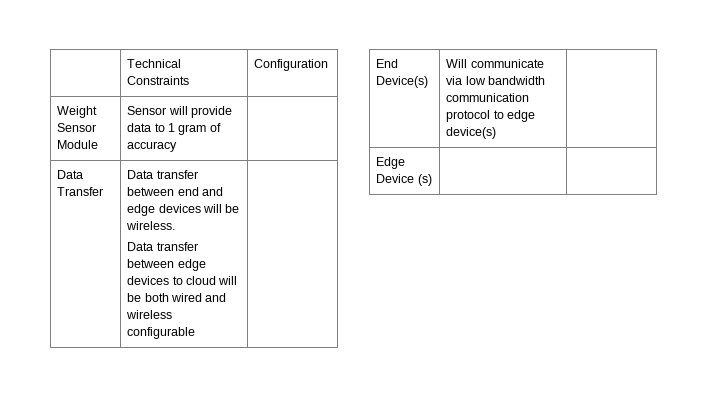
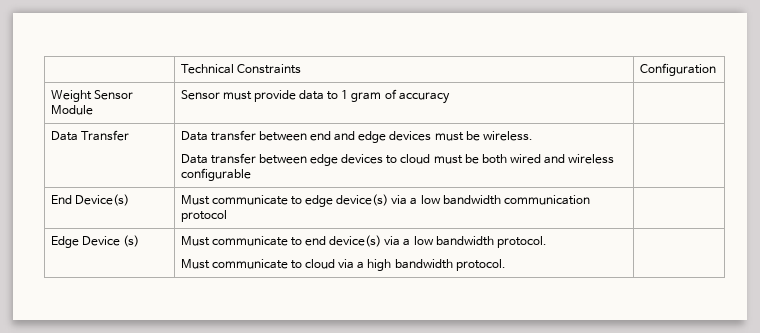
[168,106,188,115] will -> [222,91,252,100] must
[202,204,222,213] will -> [434,132,464,141] must
[218,276,238,285] will -> [433,155,463,164] must
[446,59,544,68] [446,76,463,85] Will communicate via -> [180,194,418,207] Must communicate to edge device(s) via a
[493,110,535,122] [446,127,497,139] to edge device(s) -> (227, 216) none
(432, 180) none -> [180,235,547,248] [180,259,506,271] Must communicate to end device(s) via a low bandwidth protocol. // Must communicate to cloud via a high bandwidth protocol.

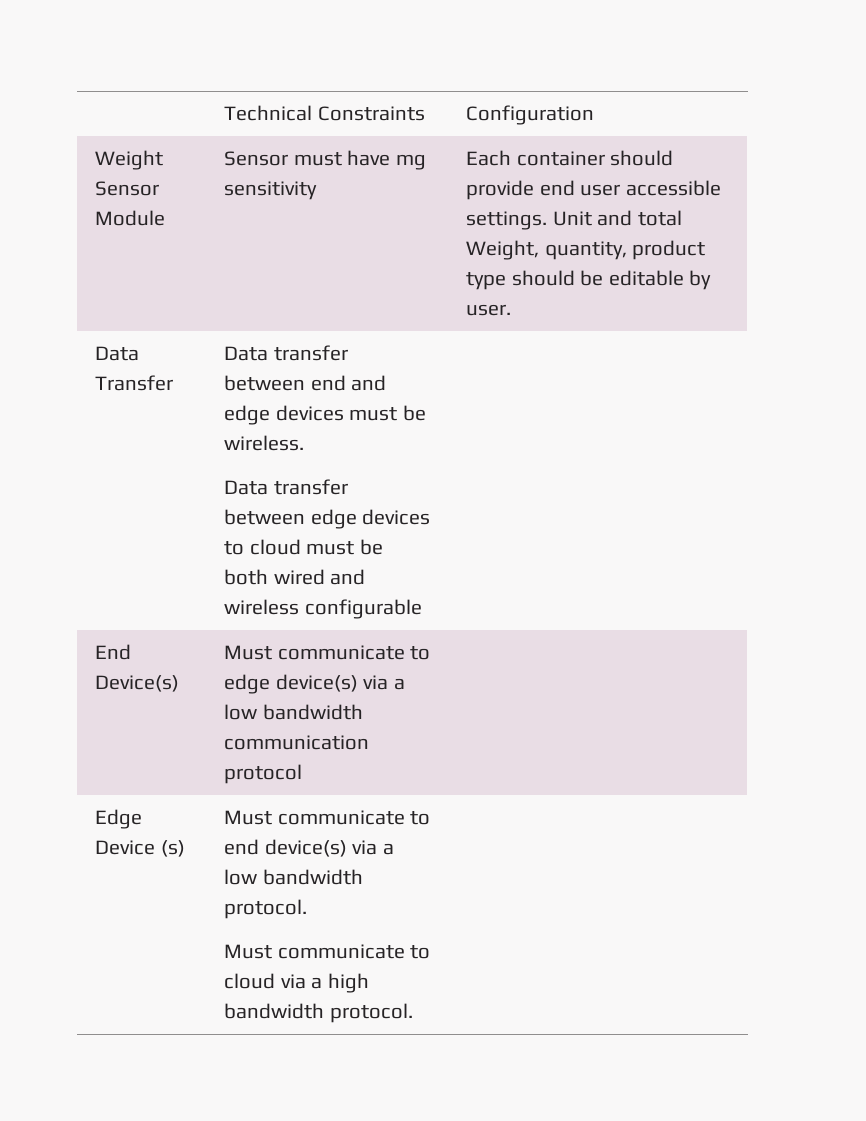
[254,89,450,104] provide data to 1 gram of accuracy | -> [347,150,426,170] [224,181,318,200] [466,150,674,166] [466,180,721,200] [466,210,682,230] [466,240,706,260] [466,270,712,290] [466,304,512,316] have mg sensitivity | Each container should provide end user accessible settings. Unit and total Weight, quantity, product type should be editable by user.

